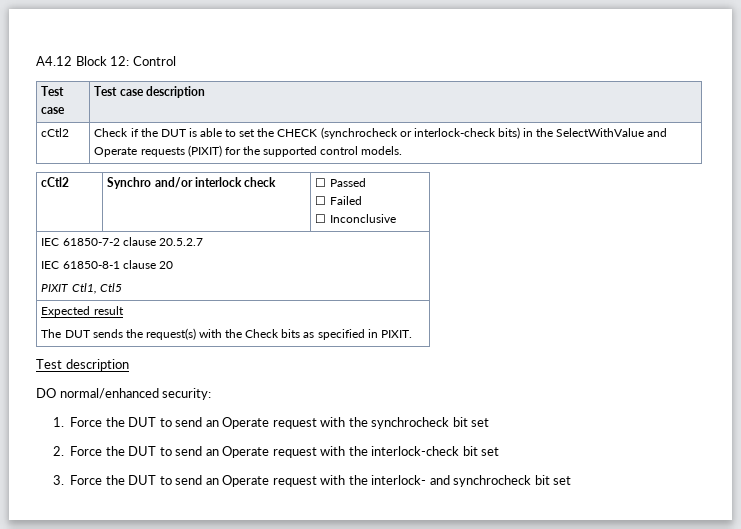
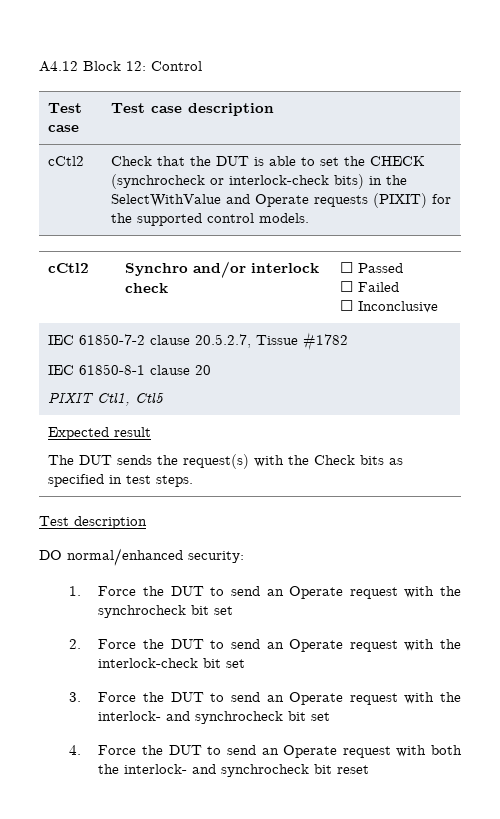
[130,128,139,137] if -> [156,156,185,166] that
[158,238,203,246] 20.5.2.7 -> [194,332,348,351] 20.5.2.7, Tissue #1782
[380,330,412,338] PIXIT. -> [125,475,193,487] test steps.
(572, 480) none -> [68,745,462,758] [98,764,370,777] // 4. Force the DUT to send an Operate request with both the interlock- and synchrocheck bit reset

